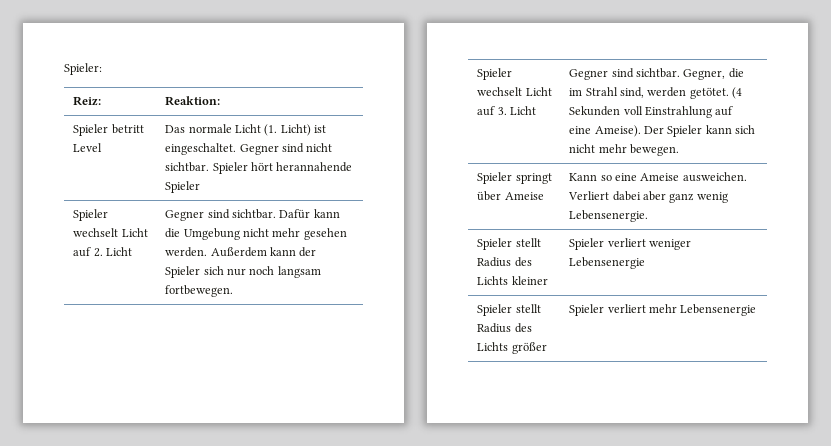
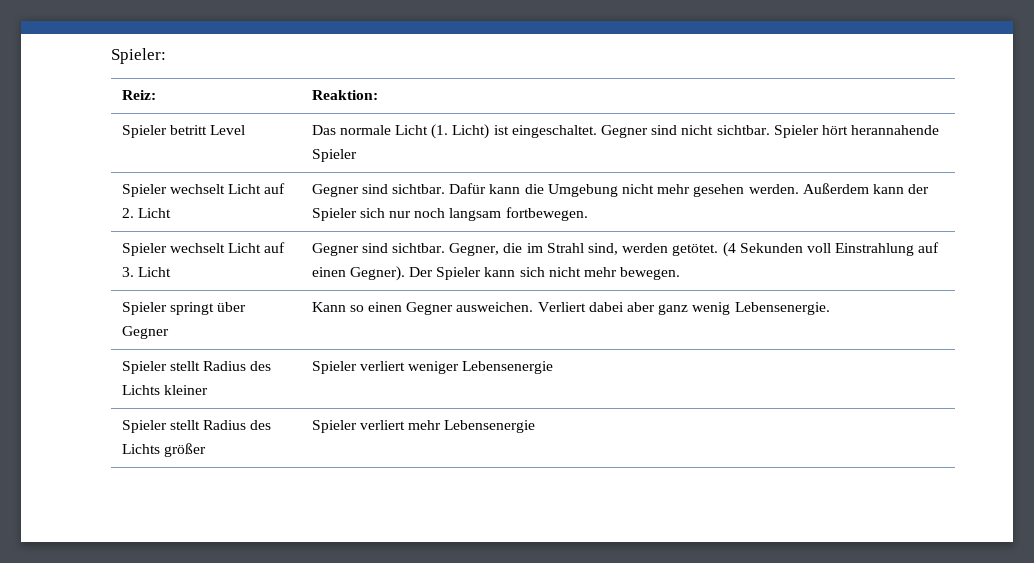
[569,125,641,137] eine Ameise). -> [311,266,405,281] einen Gegner).
[504,192,544,200] Ameise -> [121,326,169,339] Gegner
[615,173,680,181] eine Ameise -> [368,302,454,315] einen Gegner

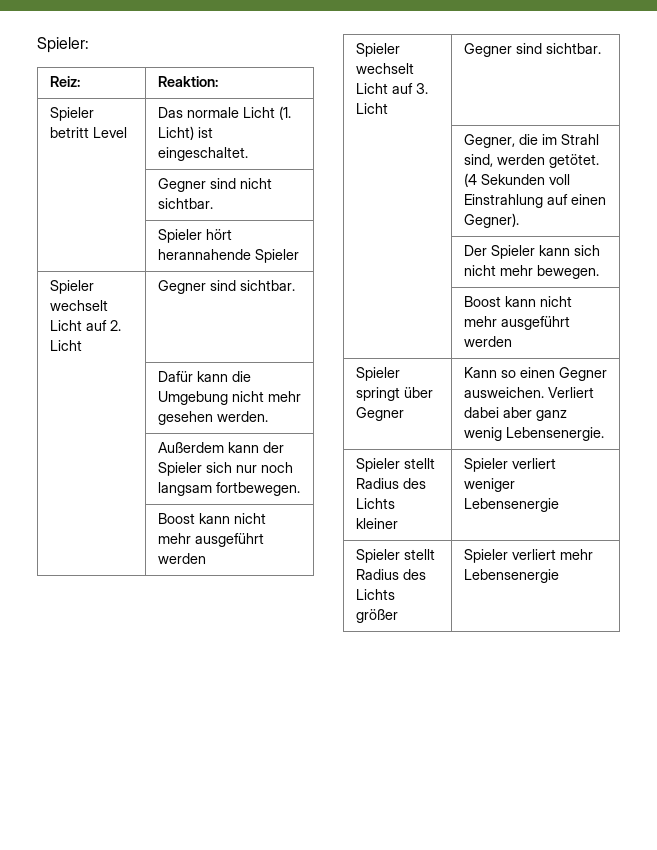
(597, 131) none -> (248, 154) // |
(770, 130) none -> (213, 203) // |
(446, 189) none -> (295, 285) // |
(799, 189) none -> (268, 416) // |
(588, 214) none -> [157,513,266,524] [157,533,264,547] [157,553,206,564] // | Boost kann nicht mehr ausgeführt werden
(446, 248) none -> (601, 48) // |
(405, 273) none -> (519, 220) // |
(681, 273) none -> [463,296,572,307] [463,316,570,330] [463,336,512,347] // | Boost kann nicht mehr ausgeführt werden

